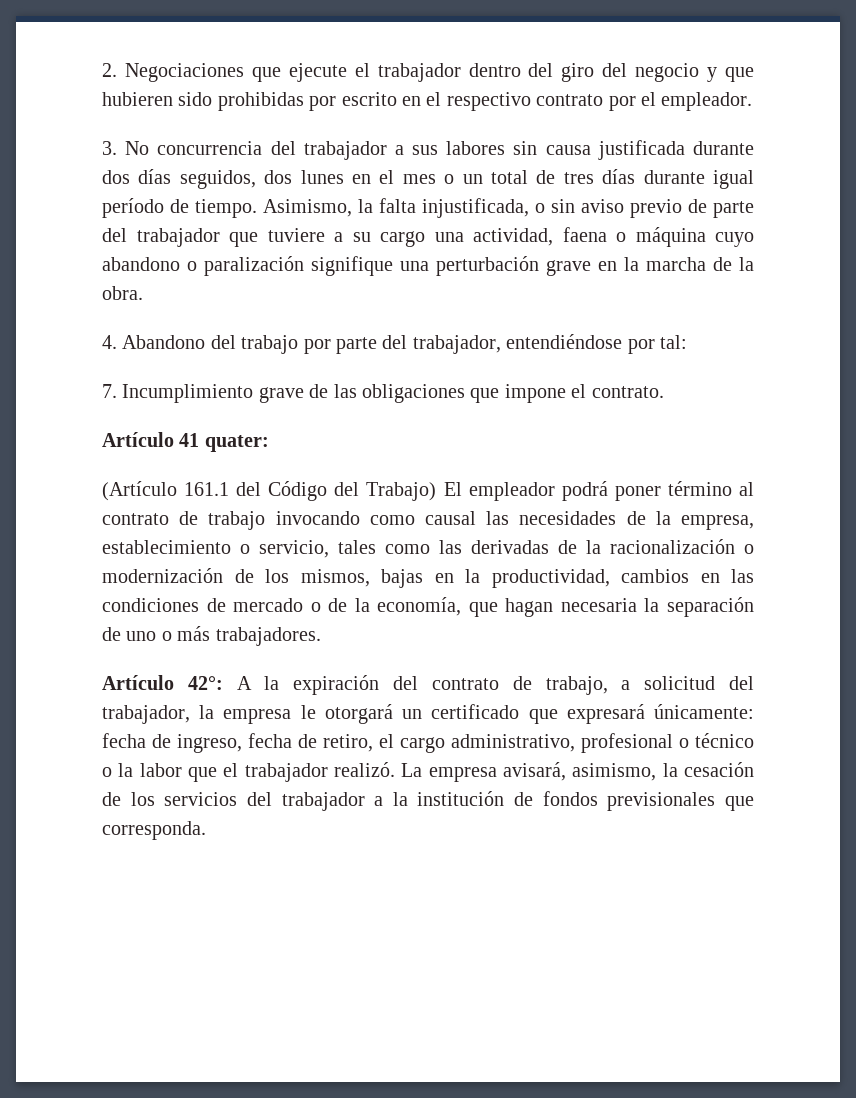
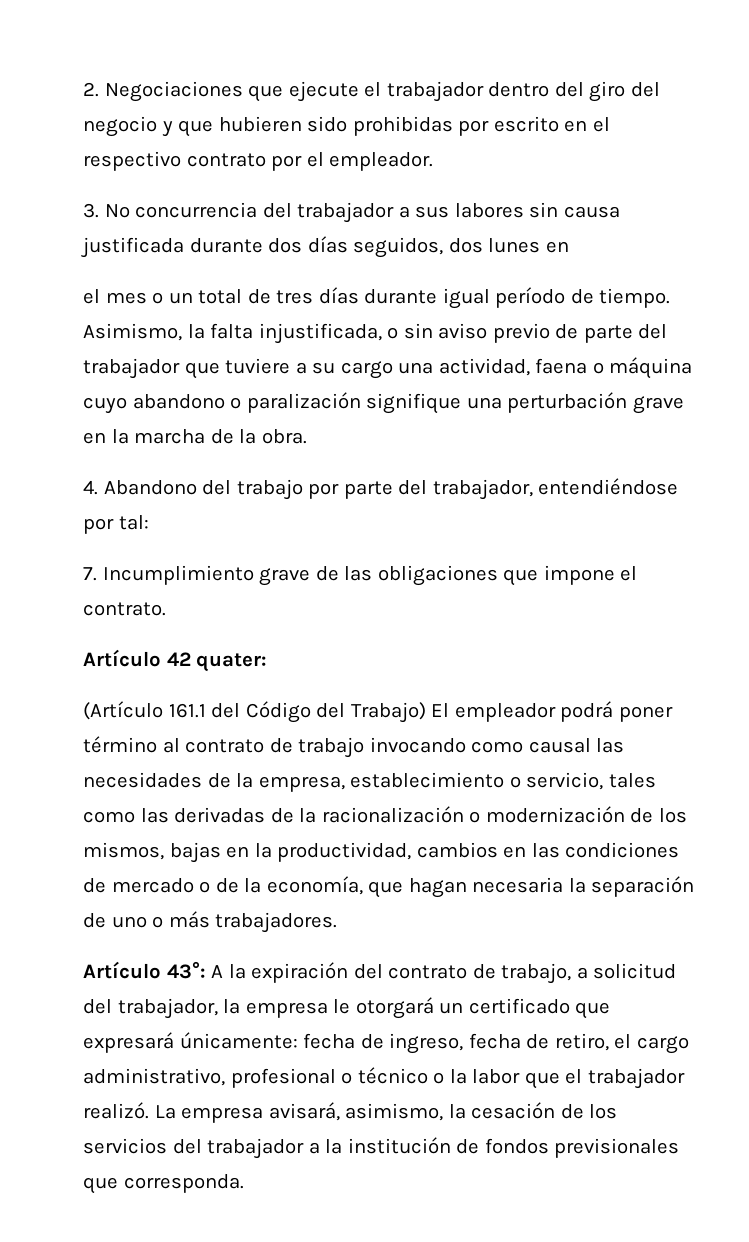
(371, 179) none -> (569, 247) //
[179,433,200,447] 41 -> [166,652,191,666] 42
[187,676,223,690] 42°: -> [166,961,206,979] 43°:

